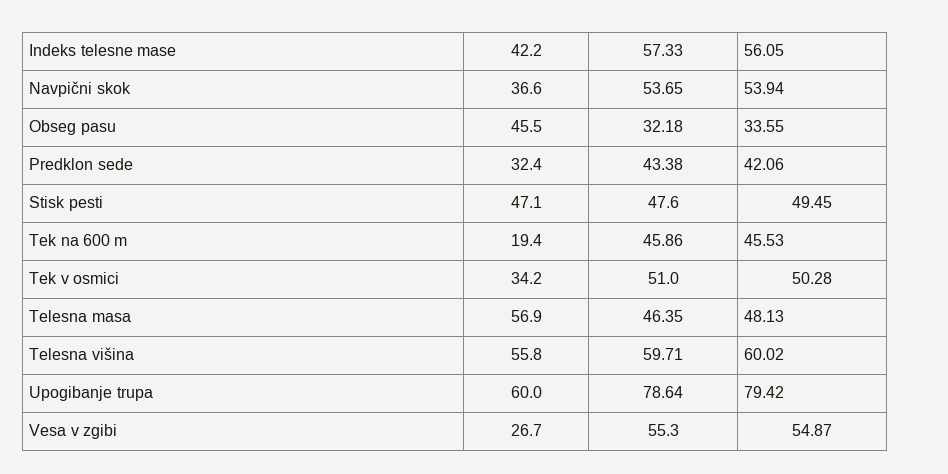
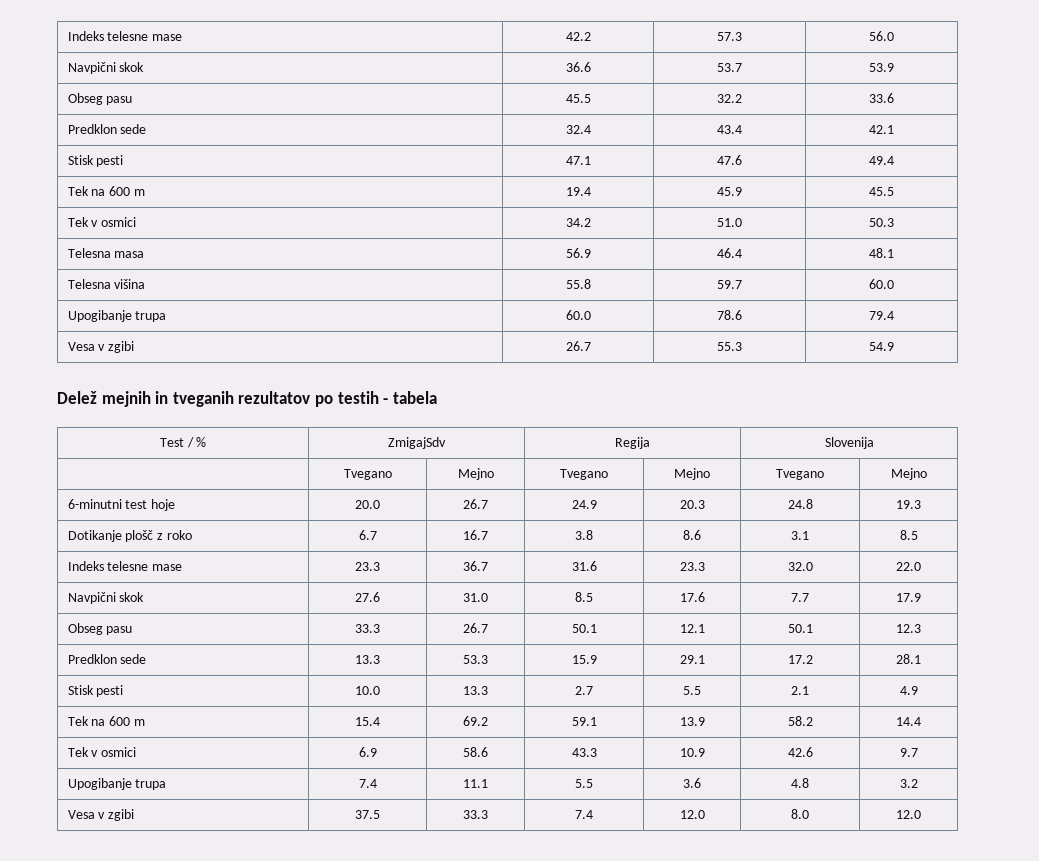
[643,44,683,56] [744,44,785,56] 57.33 | 56.05 -> [717,32,742,41] [869,31,894,41] 57.3 | 56.0
[643,82,683,94] [744,82,785,94] 53.65 | 53.94 -> [717,63,742,72] [869,63,894,72] 53.7 | 53.9
[643,120,683,132] [744,120,785,132] 32.18 | 33.55 -> [717,94,742,103] [869,93,894,103] 32.2 | 33.6
[643,158,683,170] [744,158,785,170] 43.38 | 42.06 -> [717,125,742,134] [869,125,894,134] 43.4 | 42.1
[792,196,832,208] 49.45 -> [869,156,894,165] 49.4
[643,234,683,246] [744,234,785,246] 45.86 | 45.53 -> [717,187,742,196] [869,187,894,196] 45.9 | 45.5
[792,272,832,284] 50.28 -> [869,218,894,227] 50.3
[643,310,683,322] [744,310,785,322] 46.35 | 48.13 -> [717,248,742,258] [869,248,894,258] 46.4 | 48.1
[643,348,683,360] [744,348,785,360] 59.71 | 60.02 -> [717,280,742,289] [869,279,894,289] 59.7 | 60.0
[643,386,683,398] [744,386,785,398] 78.64 | 79.42 -> [717,310,742,320] [869,311,894,320] 78.6 | 79.4
[792,424,832,436] 54.87 -> [869,342,894,351] [57,391,437,407] [159,437,207,448] [388,437,446,449] [615,437,650,449] [824,437,874,449] [343,469,392,480] [457,468,494,480] [560,469,608,480] [674,468,710,480] [776,469,824,480] [890,468,927,480] [67,499,176,511] [355,500,380,509] [463,499,488,509] [571,500,597,509] [679,500,705,509] [787,499,813,509] [896,500,921,509] [67,530,193,542] [358,530,377,540] [463,530,488,540] [575,530,593,540] [683,530,701,540] [791,531,809,540] [899,530,918,540] [67,561,183,571] [355,562,380,571] [463,561,488,571] [571,561,597,571] [679,562,705,571] [787,562,813,571] [896,562,921,571] [67,592,145,604] [355,592,380,602] [463,593,488,602] [575,592,593,602] [679,592,705,602] [791,593,809,602] [896,593,921,602] [67,623,133,635] [355,624,380,633] [463,623,488,633] [571,624,597,633] [679,624,705,633] [787,624,813,633] [896,624,921,633] [67,654,147,664] [355,655,380,664] [463,655,488,664] [571,655,597,664] [679,655,705,664] [787,655,813,664] [896,654,921,664] [67,685,124,697] [355,686,380,695] [463,686,488,695] [575,686,593,695] [683,686,701,695] [791,686,809,695] [899,686,918,695] [67,716,146,726] [355,717,380,726] [463,716,488,726] [571,717,597,726] [679,717,705,726] [787,716,813,726] [896,717,921,726] [67,747,137,757] [358,747,377,757] [463,747,488,757] [571,748,597,757] [679,748,705,757] [787,747,813,757] [899,748,918,757] [67,778,167,790] [358,779,377,788] [463,779,488,788] [575,779,593,788] [683,778,701,788] [791,778,809,788] [899,779,918,788] [67,809,135,821] [355,810,380,819] [463,810,488,819] [575,810,593,819] [679,810,705,819] [791,809,809,819] [896,810,921,819] 54.9 // Delež mejnih in tveganih rezultatov po testih - tabela // Test / % | ZmigajSdv | Regija | Slovenija // | Tvegano | Mejno | Tvegano | Mejno | Tvegano | Mejno // 6-minutni test hoje | 20.0 | 26.7 | 24.9 | 20.3 | 24.8 | 19.3 // Dotikanje plošč z roko | 6.7 | 16.7 | 3.8 | 8.6 | 3.1 | 8.5 // Indeks telesne mase | 23.3 | 36.7 | 31.6 | 23.3 | 32.0 | 22.0 // Navpični skok | 27.6 | 31.0 | 8.5 | 17.6 | 7.7 | 17.9 // Obseg pasu | 33.3 | 26.7 | 50.1 | 12.1 | 50.1 | 12.3 // Predklon sede | 13.3 | 53.3 | 15.9 | 29.1 | 17.2 | 28.1 // Stisk pesti | 10.0 | 13.3 | 2.7 | 5.5 | 2.1 | 4.9 // Tek na 600 m | 15.4 | 69.2 | 59.1 | 13.9 | 58.2 | 14.4 // Tek v osmici | 6.9 | 58.6 | 43.3 | 10.9 | 42.6 | 9.7 // Upogibanje trupa | 7.4 | 11.1 | 5.5 | 3.6 | 4.8 | 3.2 // Vesa v zgibi | 37.5 | 33.3 | 7.4 | 12.0 | 8.0 | 12.0

